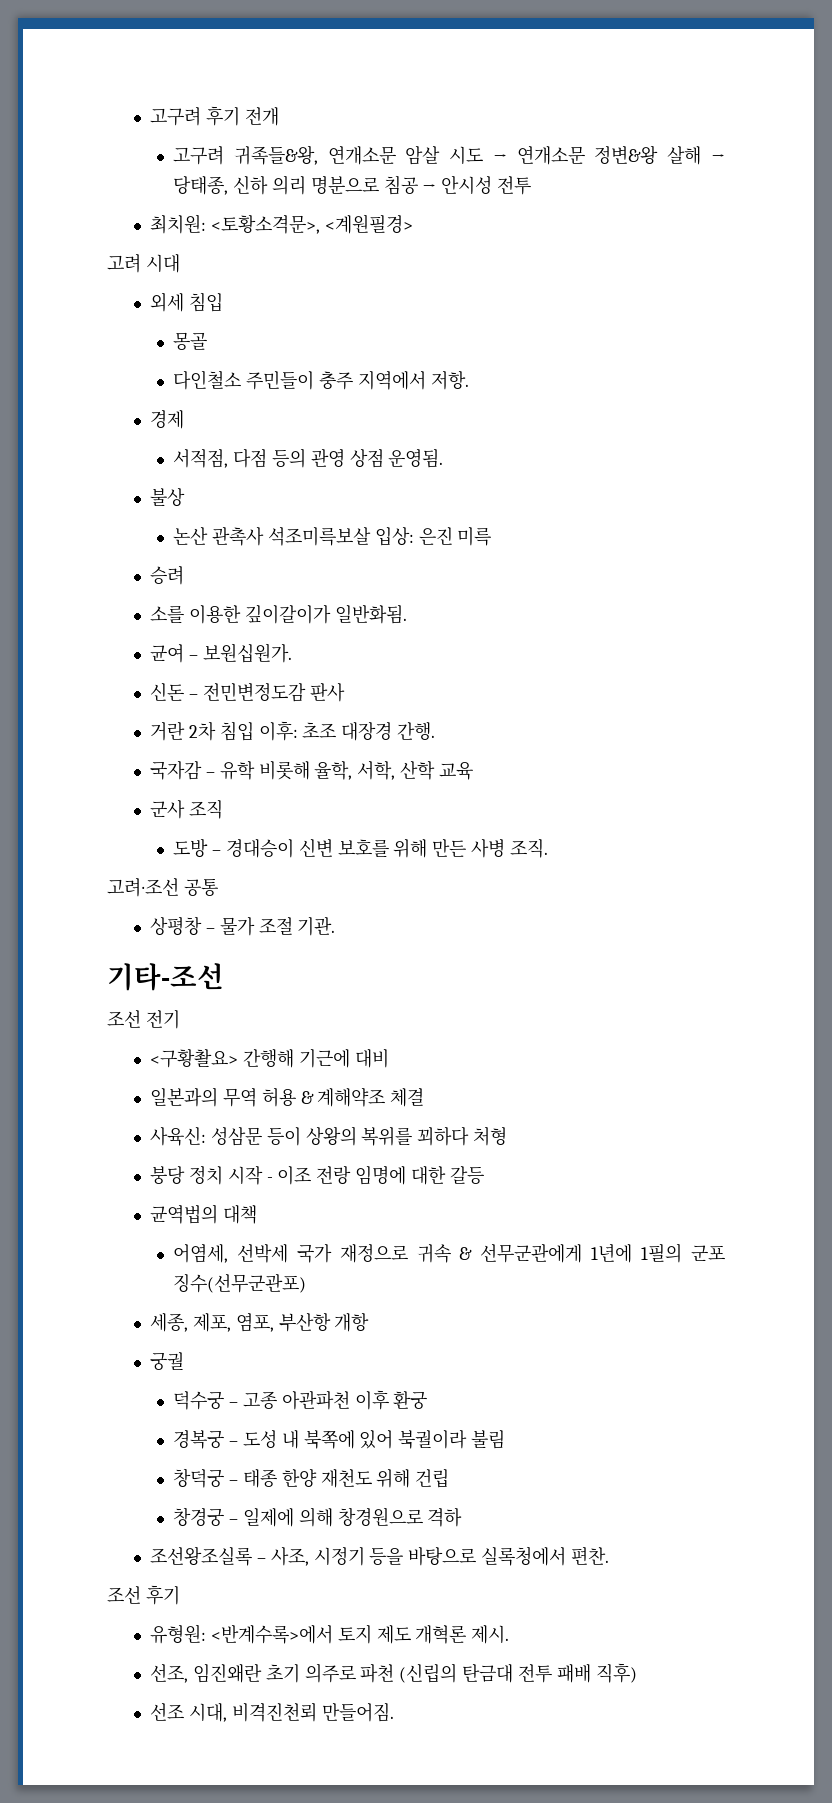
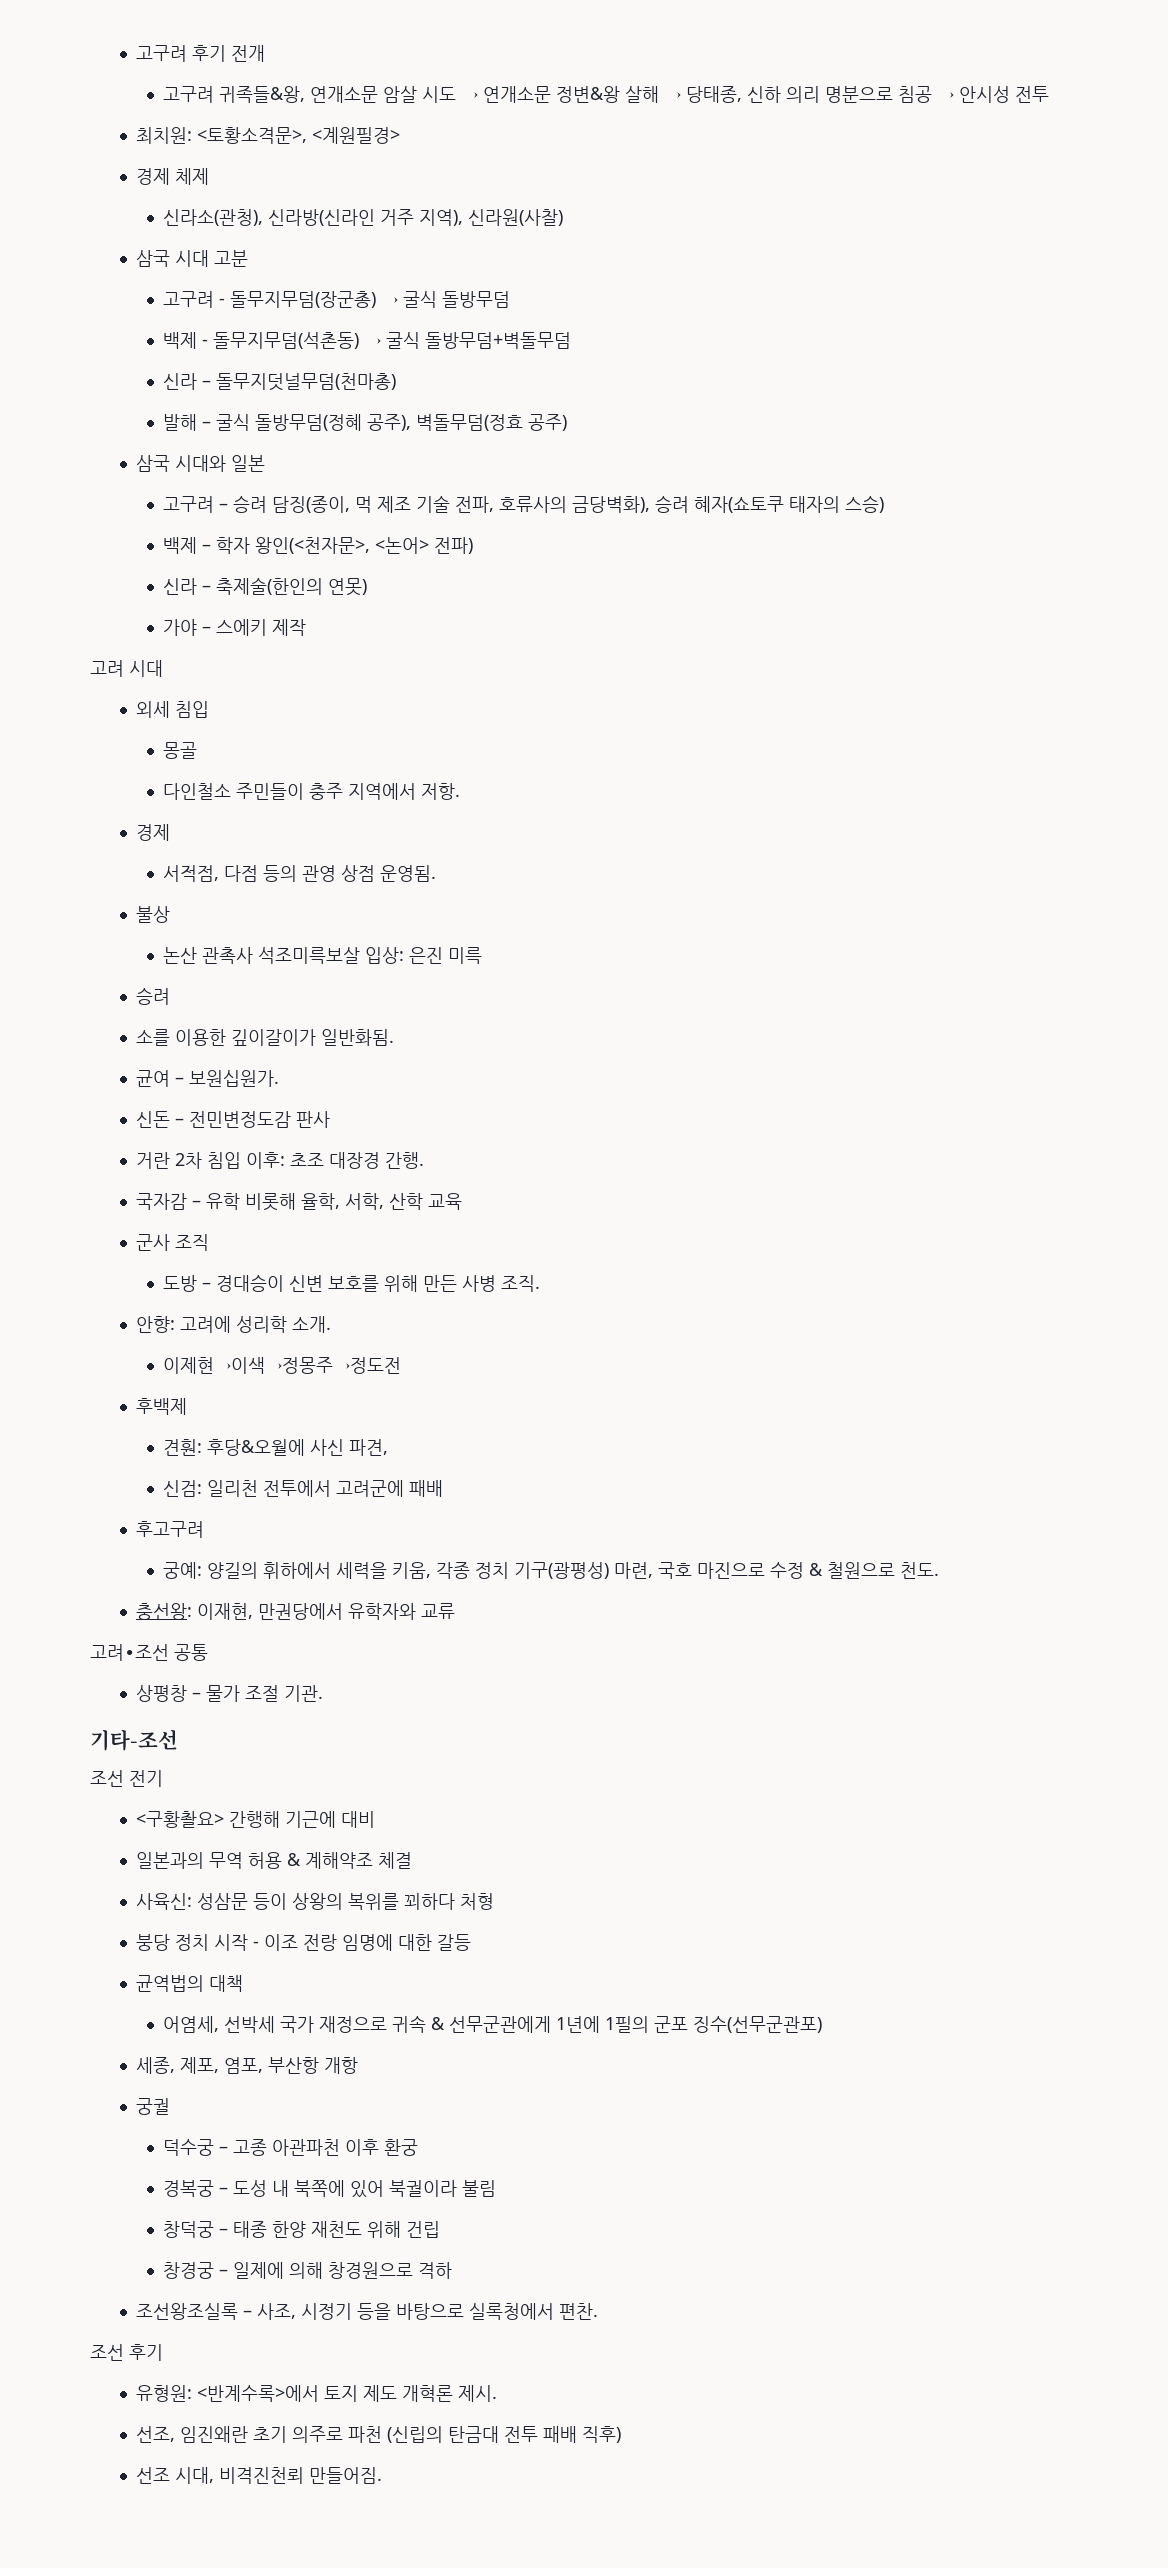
(413, 224) none -> [136,168,210,185] [162,209,563,226] [136,250,249,267] [162,291,510,308] [162,332,571,349] [162,373,396,391] [162,414,567,431] [136,455,266,472] [162,495,884,513] [162,537,473,554] [162,577,367,596] [162,619,306,636] // 경제 체제 // 신라소(관청), 신라방(신라인 거주 지역), 신라원(사찰) // 삼국 시대 고분 // 고구려 - 돌무지무덤(장군총) → 굴식 돌방무덤 // 백제 - 돌무지무덤(석촌동) → 굴식 돌방무덤+벽돌무덤 // 신라 – 돌무지덧널무덤(천마총) // 발해 – 굴식 돌방무덤(정혜 공주), 벽돌무덤(정효 공주) // 삼국 시대와 일본 // 고구려 – 승려 담징(종이, 먹 제조 기술 전파, 호류사의 금당벽화), 승려 혜자(쇼토쿠 태자의 스승) // 백제 – 학자 왕인(<천자문>, <논어> 전파) // 신라 – 축제술(한인의 연못) // 가야 – 스에키 제작
(548, 848) none -> [136,1316,332,1333] [162,1357,401,1374] [136,1398,188,1415] [162,1439,388,1456] [162,1480,443,1497] [136,1521,205,1538] [162,1562,939,1579] [136,1603,456,1620] // 안향: 고려에 성리학 소개. // 이제현→이색→정몽주→정도전 // 후백제 // 견훤: 후당&오월에 사신 파견, // 신검: 일리천 전투에서 고려군에 패배 // 후고구려 // 궁예: 양길의 휘하에서 세력을 키움, 각종 정치 기구(광평성) 마련, 국호 마진으로 수정 & 철원으로 천도. // 충선왕: 이재현, 만권당에서 유학자와 교류

